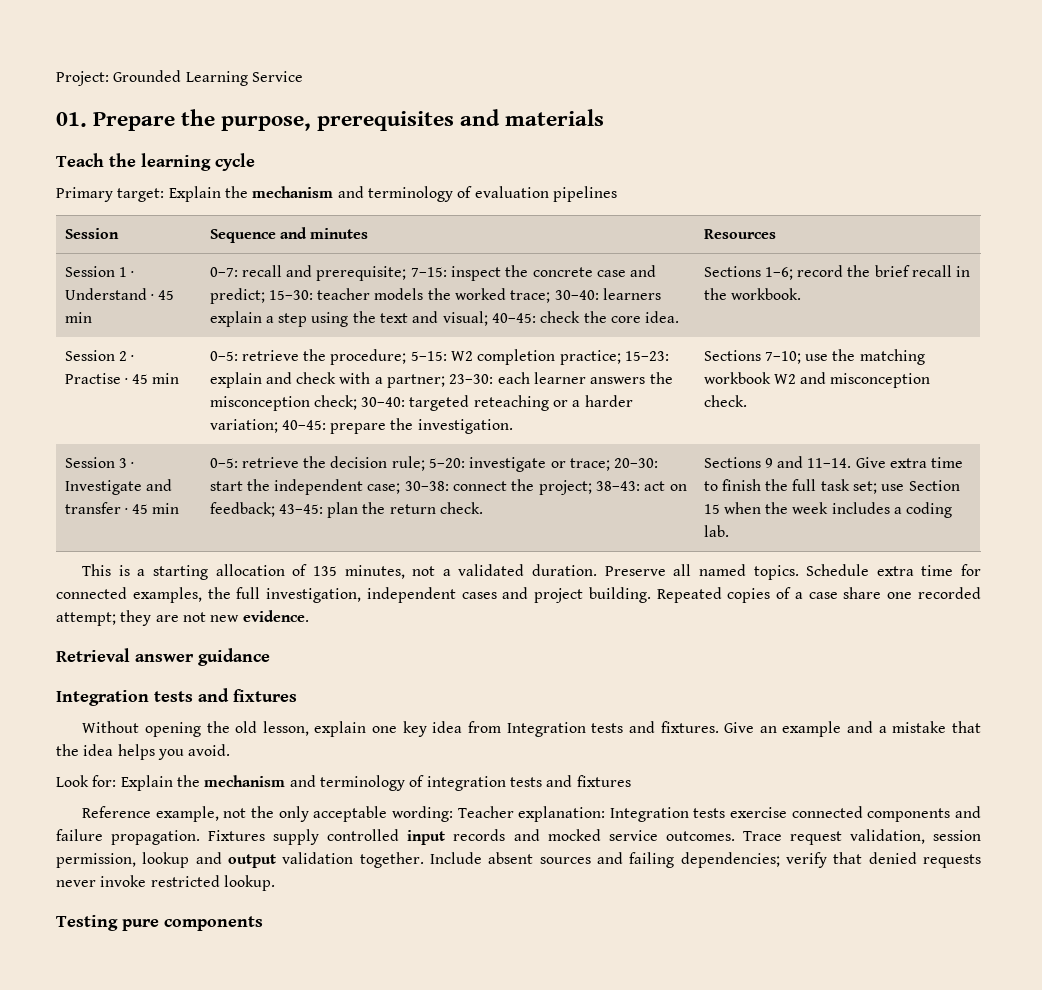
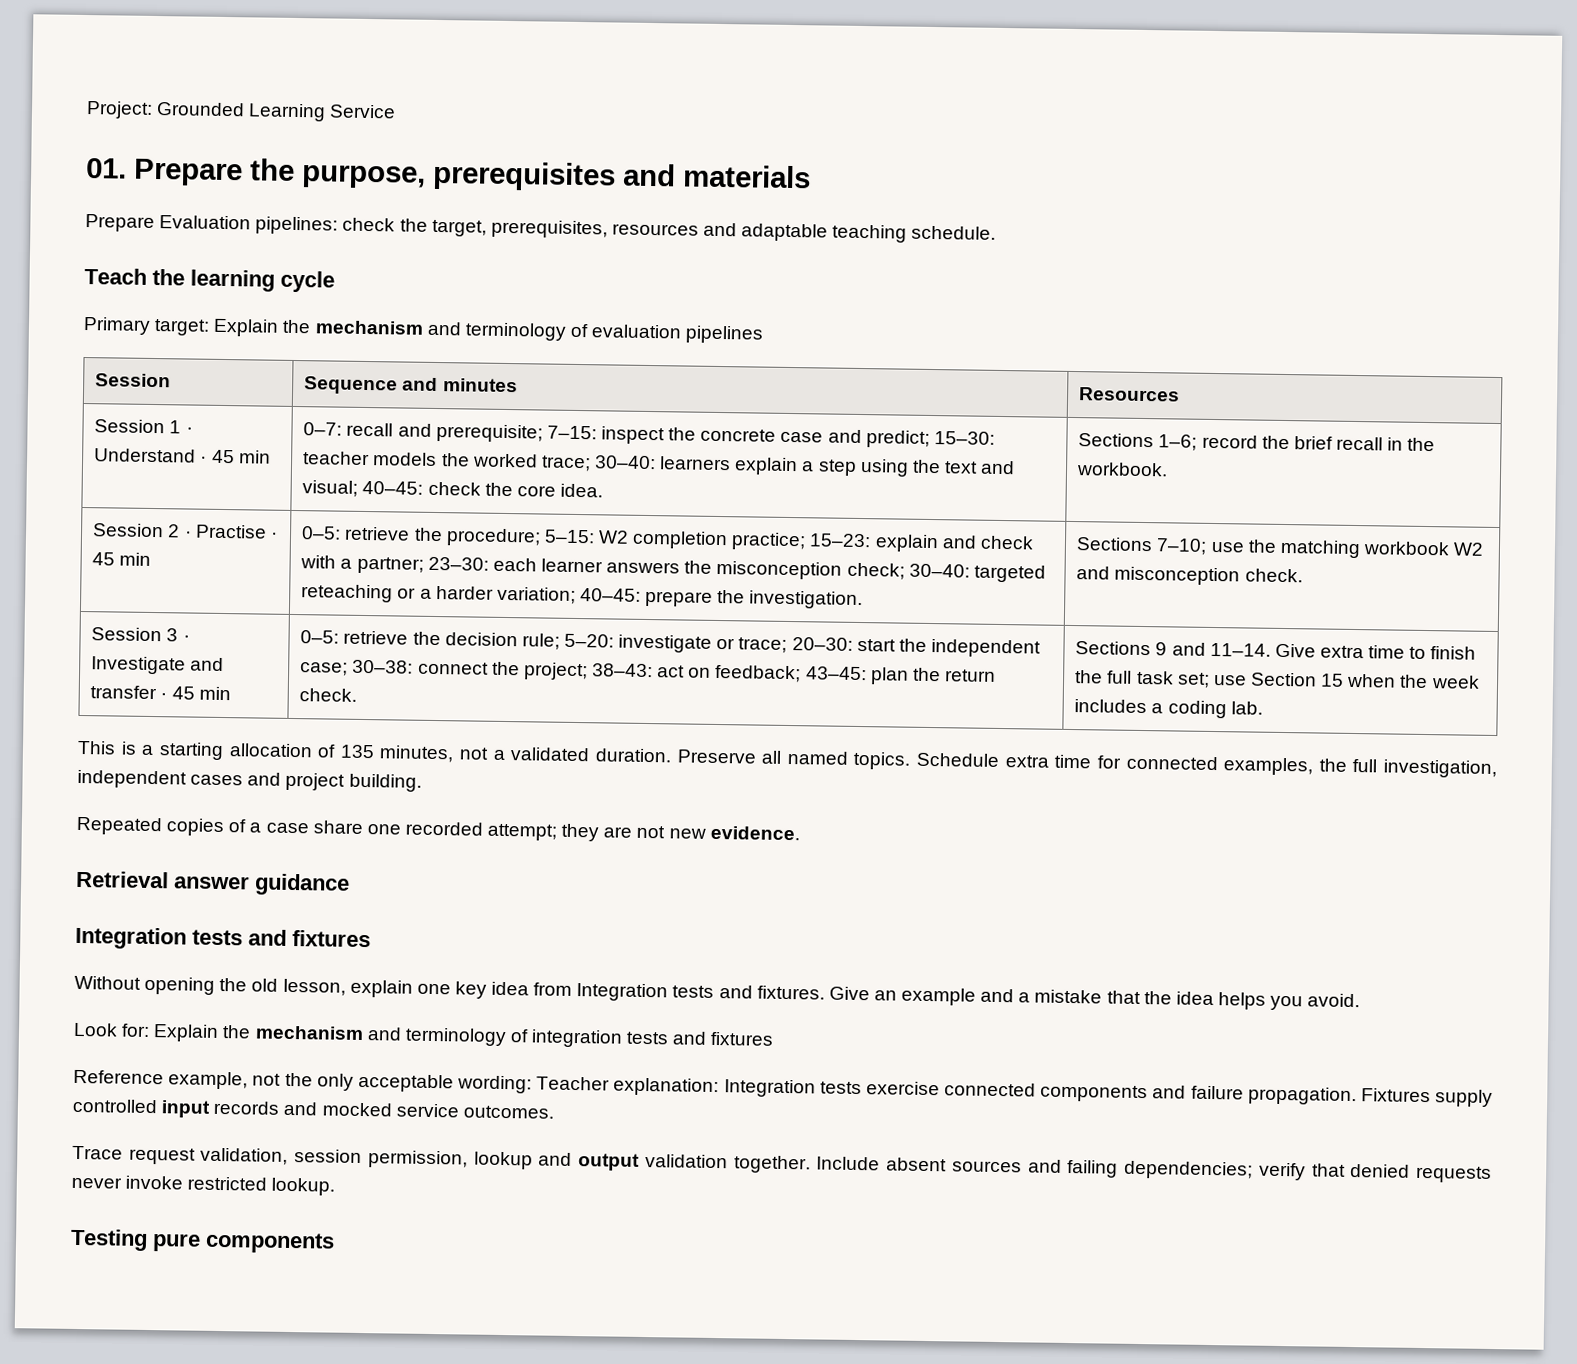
(605, 117) none -> [85,214,997,243] // Prepare Evaluation pipelines: check the target, prerequisites, resources and adaptable teaching schedule.
(651, 595) none -> (422, 782) //
(735, 836) none -> (554, 1112) //

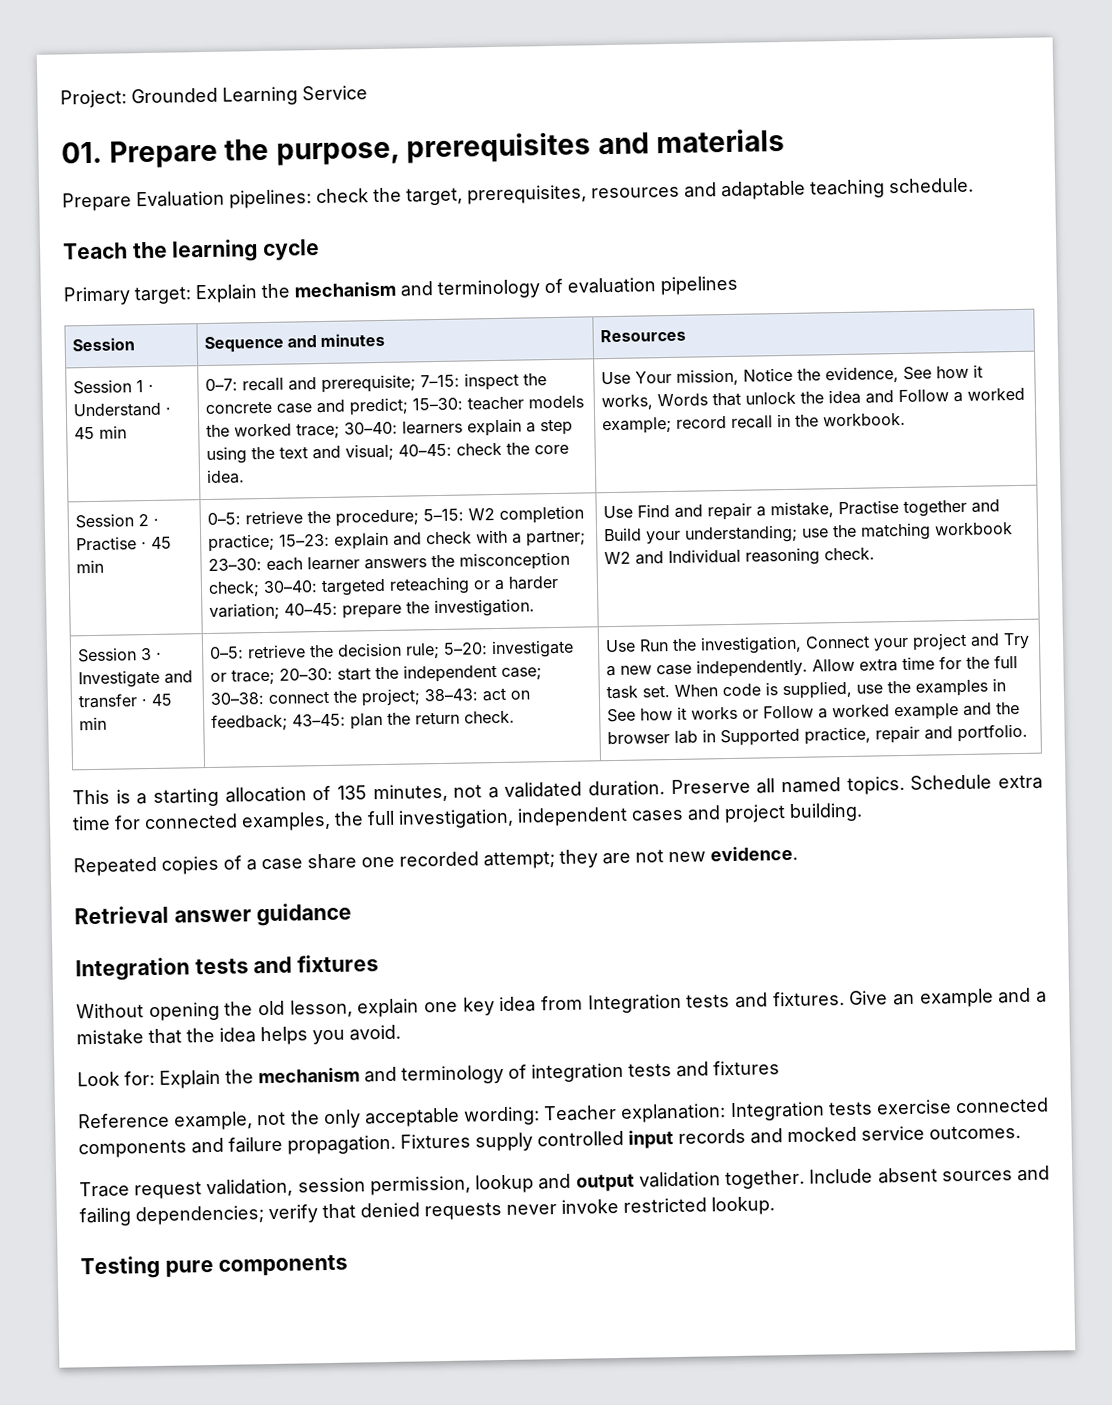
[1078,433,1333,451] Sections 1–6; record the brief -> [600,364,983,386] [600,387,1025,411] [601,416,727,435] Use Your mission, Notice the evidence, See how it works, Words that unlock the idea and Follow a worked example; record
[1076,537,1208,555] Sections 7–10; -> [602,499,1000,521] [602,524,798,545] Use Find and repair a mistake, Practise together and Build your understanding;
[1114,566,1241,586] misconception -> [667,547,820,566] Individual reasoning
[1075,641,1477,660] [1075,670,1480,689] [1074,699,1263,719] Sections 9 and 11–14. Give extra time to finish the full task set; use Section 15 when the week includes a coding lab. -> [604,632,1030,655] [605,655,1018,678] [605,678,1006,700] [606,701,1020,723] [606,723,1028,747] Use Run the investigation, Connect your project and Try a new case independently. Allow extra time for the full task set. When code is supplied, use the examples in See how it works or Follow a worked example and the browser lab in Supported practice, repair and portfolio.

